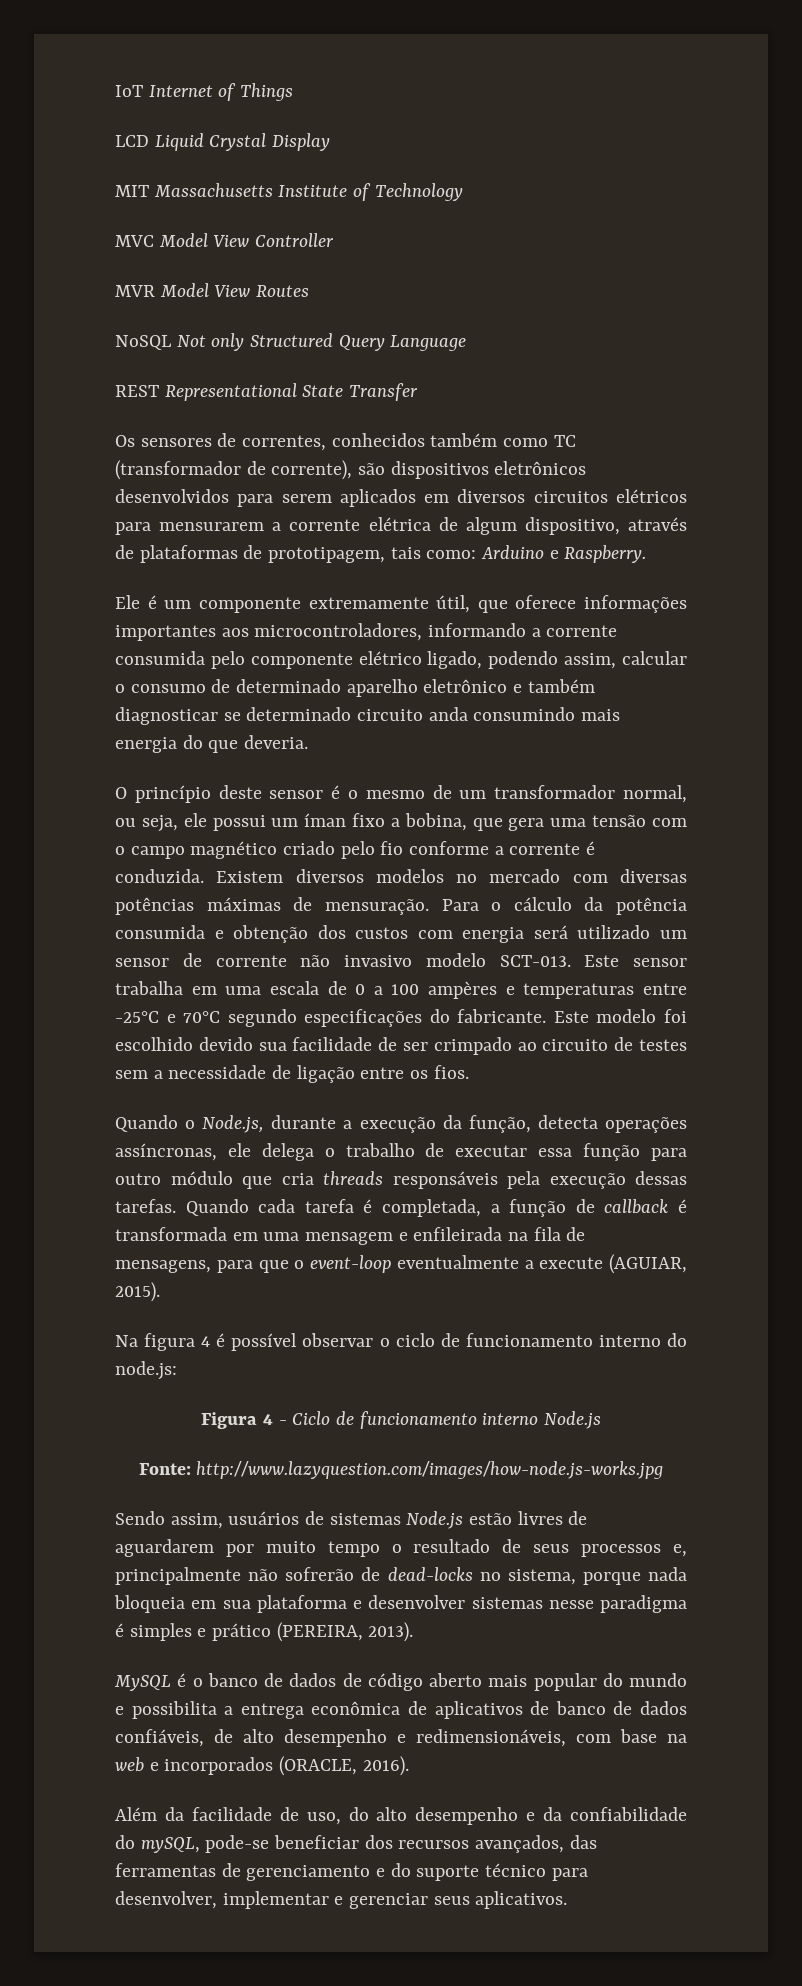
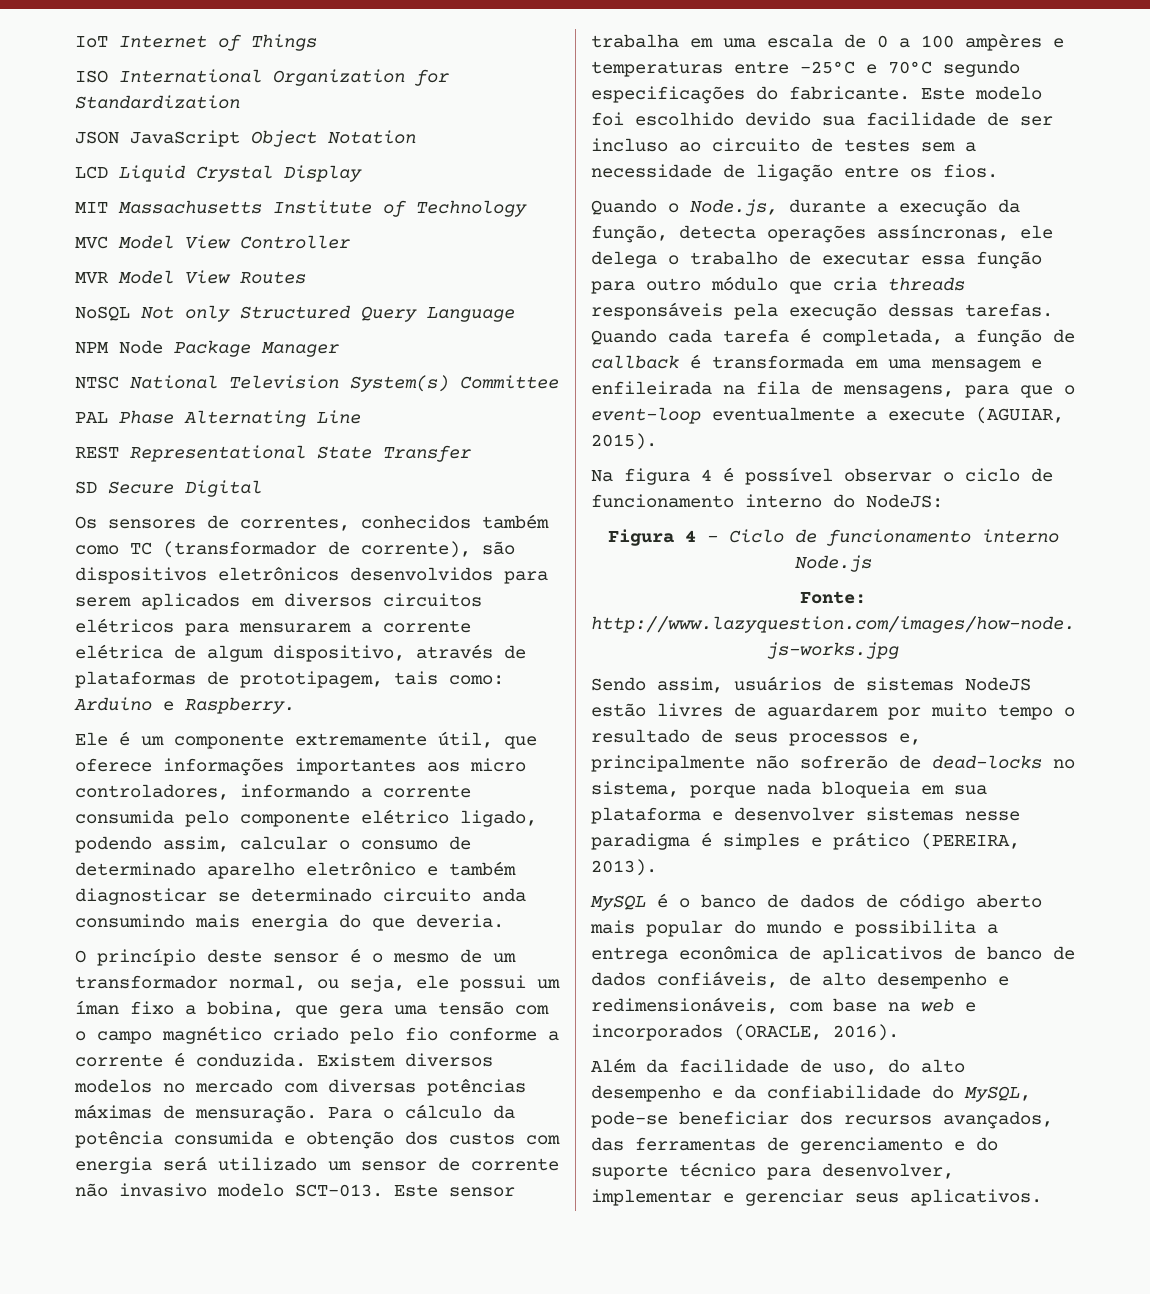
(294, 92) none -> [75,69,450,86] [75,95,240,109] [75,130,416,147] // ISO International Organization for Standardization // JSON JavaScript Object Notation
(467, 343) none -> [75,340,340,357] [75,375,559,392] [75,410,361,427] // NPM Node Package Manager // NTSC National Television System(s) Committee // PAL Phase Alternating Line
(419, 392) none -> [75,480,262,497] // SD Secure Digital
[254,623,423,641] microcontroladores, -> [470,758,526,772] [75,784,229,800] micro controladores,
[433,1037,512,1055] crimpado -> [591,138,668,152] incluso
[115,1361,177,1380] node.js: -> [866,494,943,508] NodeJS:
[406,1511,464,1529] Node.js -> [965,677,1031,691] NodeJS
[140,1837,200,1853] mySQL, -> [964,1086,1031,1102] MySQL,

